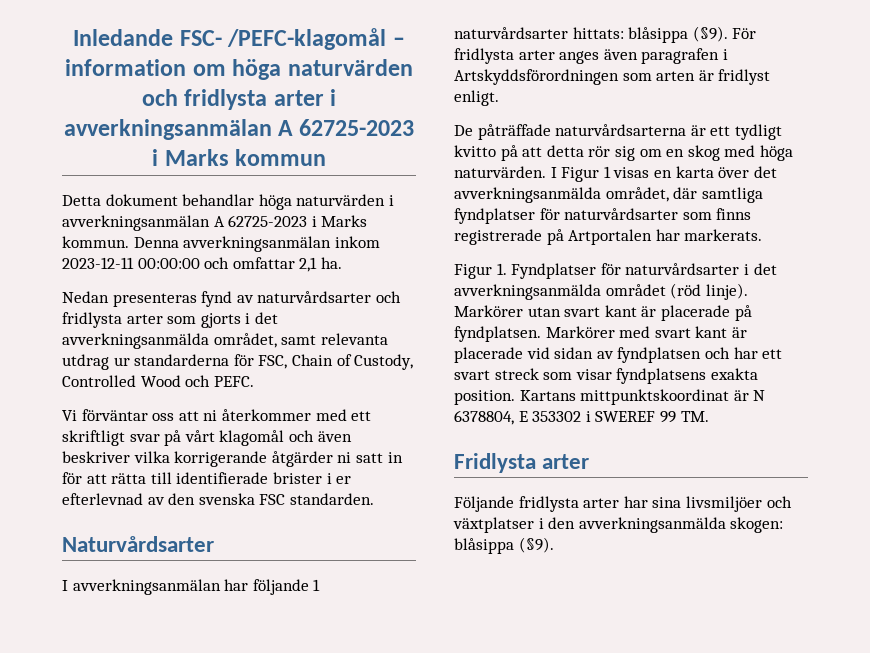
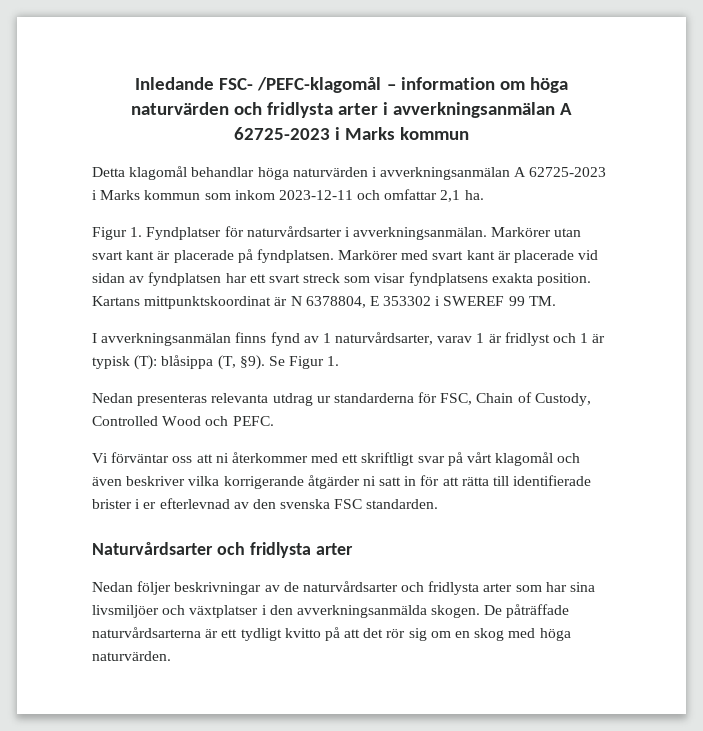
[105,194,178,206] dokument -> [129,166,188,180] klagomål
[62,236,332,252] kommun. Denna avverkningsanmälan -> [144,190,231,200] kommun som
[137,258,200,269] 00:00:00 -> (353, 195) none
[62,291,401,307] [62,312,278,328] [62,333,317,349] Nedan presenteras fynd av naturvårdsarter och fridlysta arter som gjorts i det avverkningsanmälda området, samt -> [92,226,582,240] [92,249,599,263] [92,272,592,286] [92,296,556,309] [92,332,606,346] [92,355,340,370] [92,393,208,406] Figur 1. Fyndplatser för naturvårdsarter i avverkningsanmälan. Markörer utan svart kant är placerade på fyndplatsen. Markörer med svart kant är placerade vid sidan av fyndplatsen har ett svart streck som visar fyndplatsens exakta position. Kartans mittpunktskoordinat är N 6378804, E 353302 i SWEREF 99 TM. // I avverkningsanmälan finns fynd av 1 naturvårdsarter, varav 1 är fridlyst och 1 är typisk (T): blåsippa (T, §9). Se Figur 1. // Nedan presenteras
[62,579,321,595] [454,26,757,43] [454,48,728,64] [454,69,771,85] [454,90,499,106] // I avverkningsanmälan har följande 1 naturvårdsarter hittats: blåsippa (§9). För fridlysta arter anges även paragrafen i Artskyddsförordningen som arten är fridlyst enligt. // -> [216,542,353,558] [92,581,596,595] [92,605,481,618] och fridlysta arter // Nedan följer beskrivningar av de naturvårdsarter och fridlysta arter som har sina livsmiljöer och växtplatser i den avverkningsanmälda skogen.
[546,145,584,157] detta -> [363,628,384,638] det
[550,166,777,182] [454,187,763,203] [454,208,752,224] [454,229,763,245] [454,263,777,279] [454,283,748,300] [454,305,752,321] [454,326,747,342] [454,347,783,363] [454,368,758,384] [454,389,766,405] [454,410,709,425] [454,453,590,473] [454,496,792,512] [453,517,784,533] [454,537,554,554] I Figur 1 visas en karta över det avverkningsanmälda området, där samtliga fyndplatser för naturvårdsarter som finns registrerade på Artportalen har markerats. // Figur 1. Fyndplatser för naturvårdsarter i det avverkningsanmälda området (röd linje). Markörer utan svart kant är placerade på fyndplatsen. Markörer med svart kant är placerade vid sidan av fyndplatsen och har ett svart streck som visar fyndplatsens exakta position. Kartans mittpunktskoordinat är N 6378804, E 353302 i SWEREF 99 TM. // Fridlysta arter // Följande fridlysta arter har sina livsmiljöer och växtplatser i den avverkningsanmälda skogen: blåsippa (§9). -> (171, 656) none

